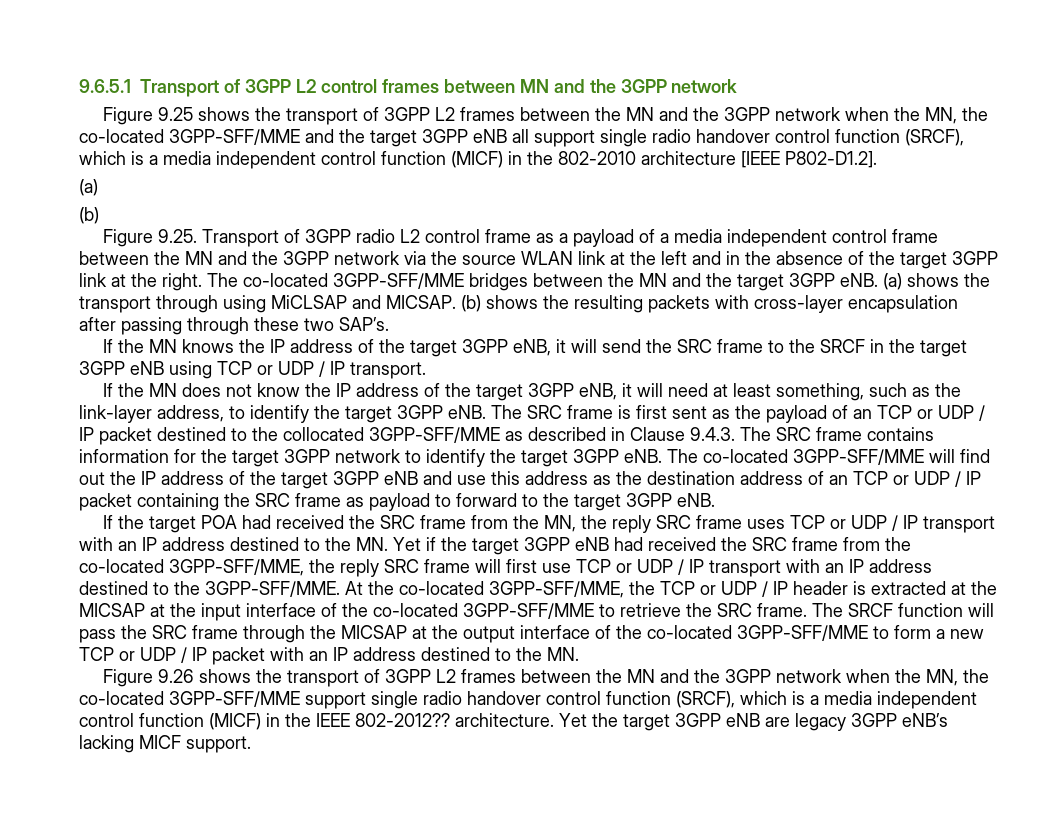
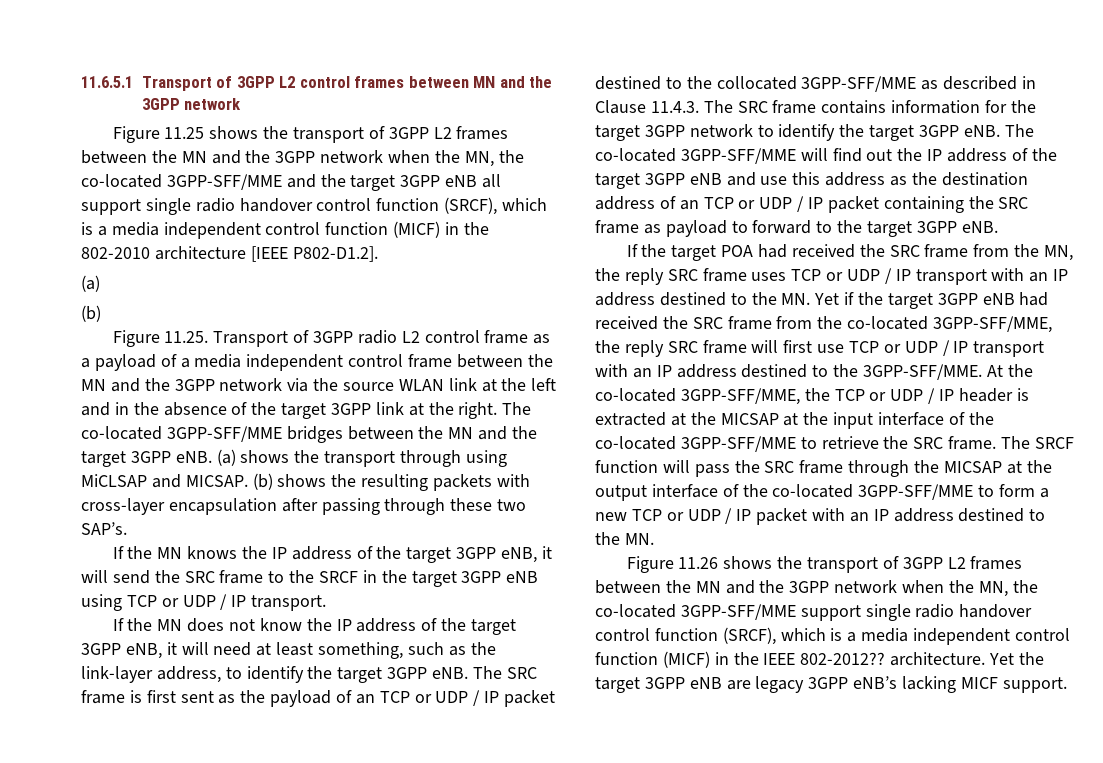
[79,79,131,93] 9.6.5.1 -> [81,76,133,88] 11.6.5.1
[157,107,193,121] 9.25 -> [164,127,205,139] 11.25
[157,229,197,243] 9.25. -> [164,331,209,343] 11.25.
[690,427,735,441] 9.4.3. -> [650,101,699,113] 11.4.3.
[157,669,194,683] 9.26 -> [678,557,719,569] 11.26

